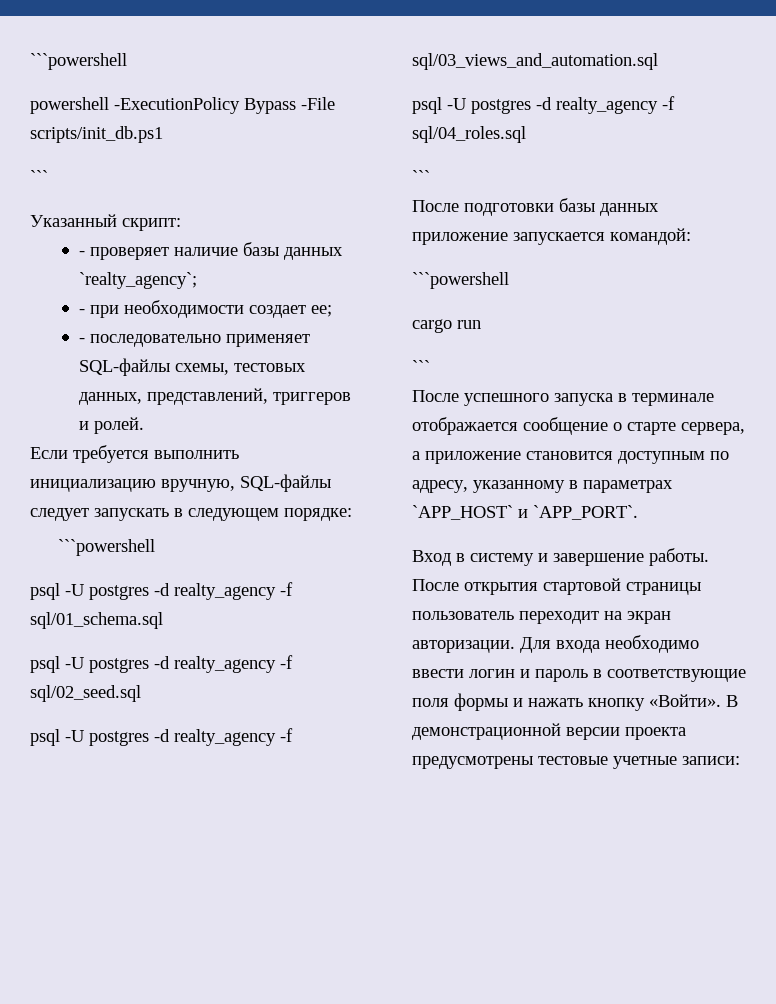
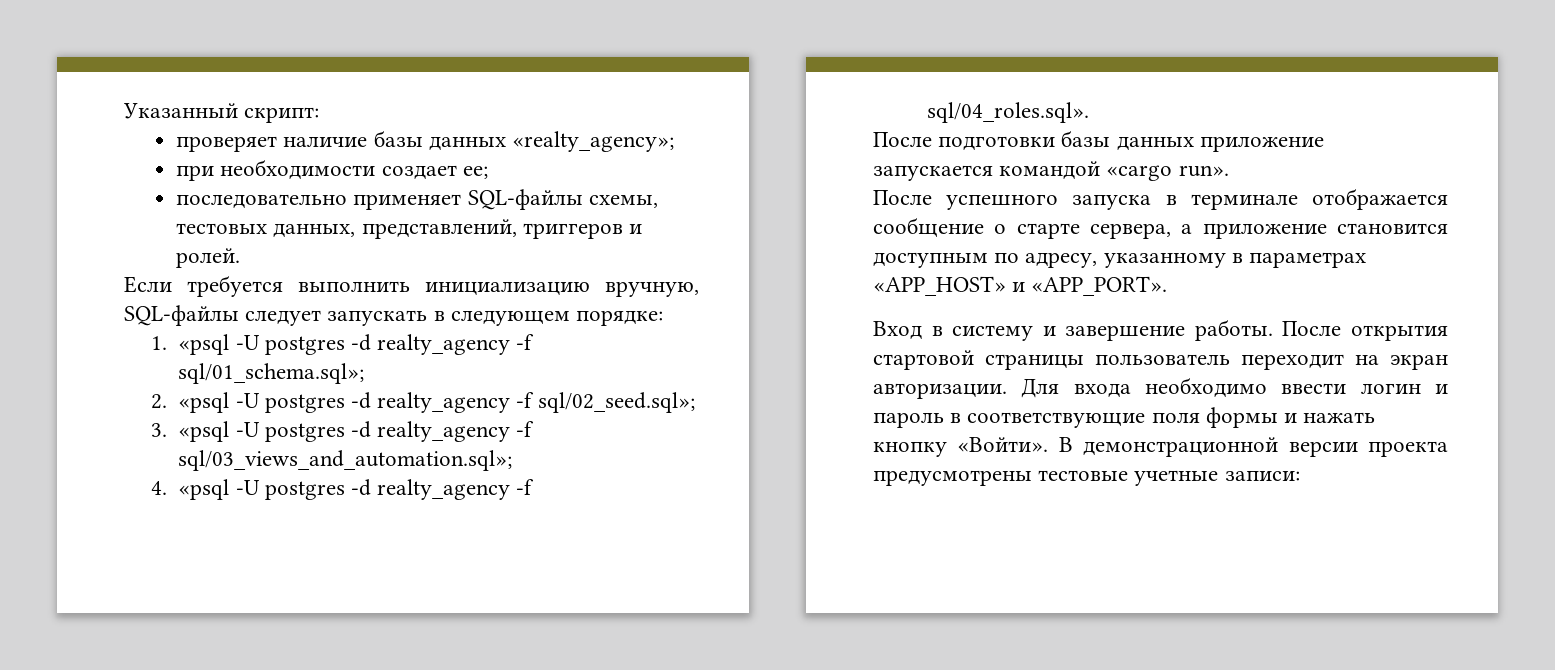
[30,53,127,70] [30,97,335,114] [30,126,163,143] [30,170,48,183] ```powershell // powershell -ExecutionPolicy Bypass -File scripts/init_db.ps1 // ``` // -> (123, 111) none
[78,251,85,256] - -> (320, 115) none
[78,272,197,289] [78,309,85,314] `realty_agency`; // - -> [512,131,675,152] «realty_agency»; //
[78,338,85,343] - -> (488, 172) none
[58,539,156,556] [30,582,293,600] [30,612,163,629] [30,655,293,673] [30,685,141,702] [30,728,293,746] [412,53,658,70] [412,96,675,114] [412,126,526,143] [412,170,430,183] ```powershell // psql -U postgres -d realty_agency -f sql/01_schema.sql // psql -U postgres -d realty_agency -f sql/02_seed.sql // psql -U postgres -d realty_agency -f sql/03_views_and_automation.sql // psql -U postgres -d realty_agency -f sql/04_roles.sql // ``` -> [150,334,535,355] [178,363,365,384] [150,392,695,413] [150,421,535,442] [178,450,513,471] [150,479,535,500] [927,102,1090,123] 1. «psql -U postgres -d realty_agency -f sql/01_schema.sql»; // 2. «psql -U postgres -d realty_agency -f sql/02_seed.sql»; // 3. «psql -U postgres -d realty_agency -f sql/03_views_and_automation.sql»; // 4. «psql -U postgres -d realty_agency -f sql/04_roles.sql».
[610,228,691,245] [412,272,509,289] [412,319,481,333] [412,360,430,373] командой: // ```powershell // cargo run // ``` -> [999,161,1229,181] командой «cargo run».
[412,505,638,520] `APP_HOST` и `APP_PORT`. -> [873,276,1168,296] «APP_HOST» и «APP_PORT».

